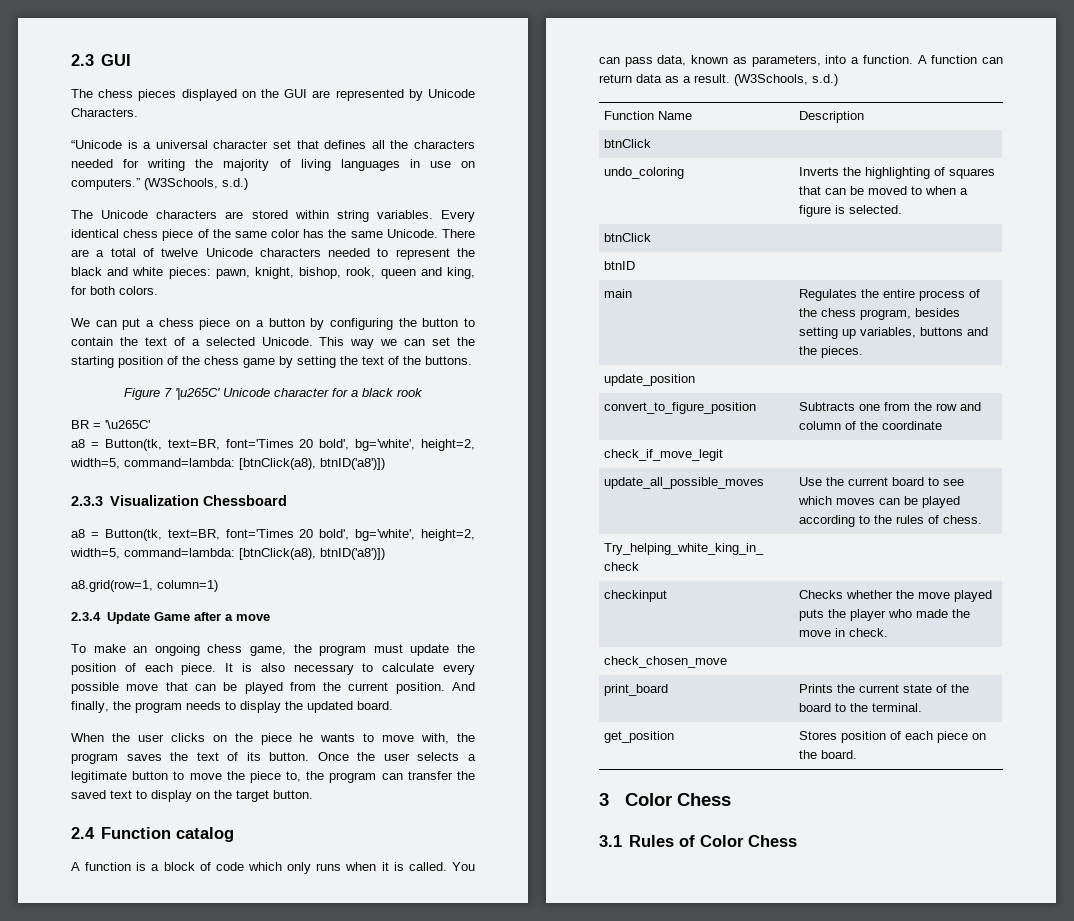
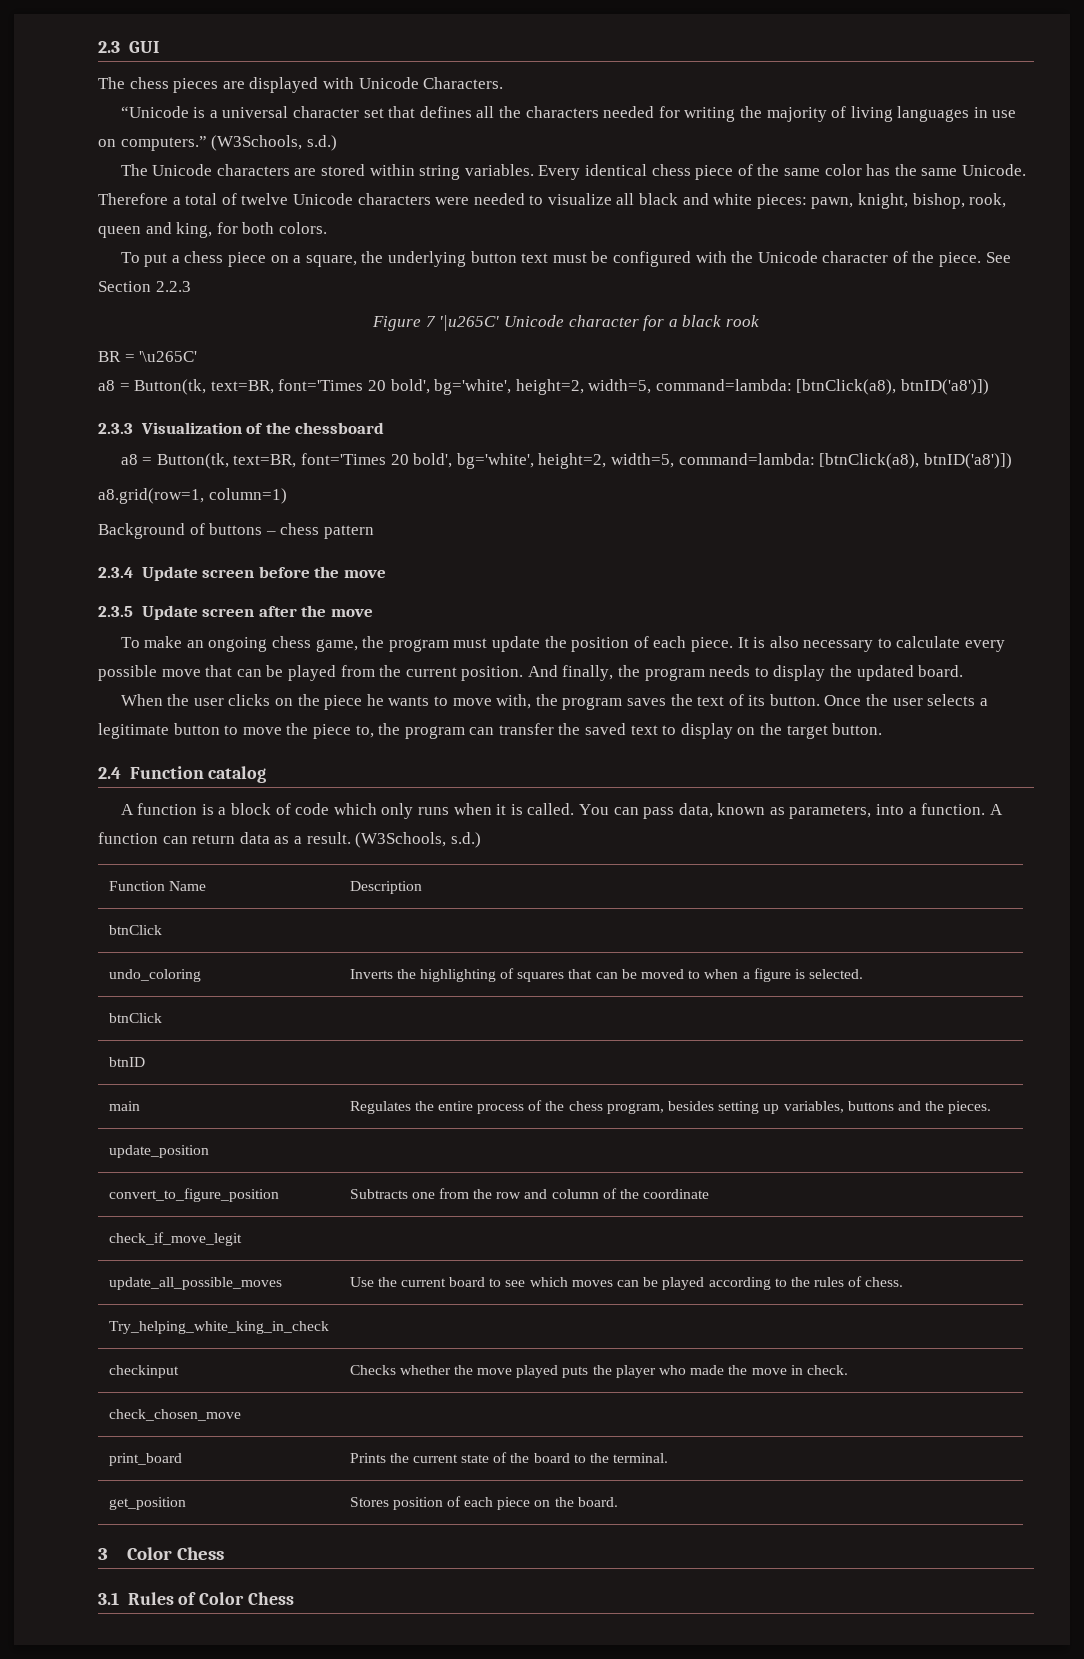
[181,89,423,101] displayed on the GUI are represented by -> [222,77,354,93] are displayed with
[442,229,476,238] [71,249,89,257] There are -> [98,193,168,205] Therefore
(321, 252) none -> [435,197,470,205] were
[395,248,476,260] represent the -> [547,193,635,205] visualize all
[71,318,117,327] We can -> [120,252,140,263] To
[268,318,475,330] [71,337,476,349] [71,356,472,368] button by configuring the button to contain the text of a selected Unicode. This way we can set the starting position of the chess game by setting the text of the buttons. -> [305,251,1011,267] [98,281,191,292] square, the underlying button text must be configured with the Unicode character of the piece. See Section 2.2.3
[202,495,287,506] Chessboard -> [246,422,385,434] of the chessboard
[71,612,233,624] 2.3.4 Update Game after a -> [98,523,374,539] [98,566,386,581] [98,605,327,620] Background of buttons – chess pattern // 2.3.4 Update screen before the move // 2.3.5 Update screen after the

